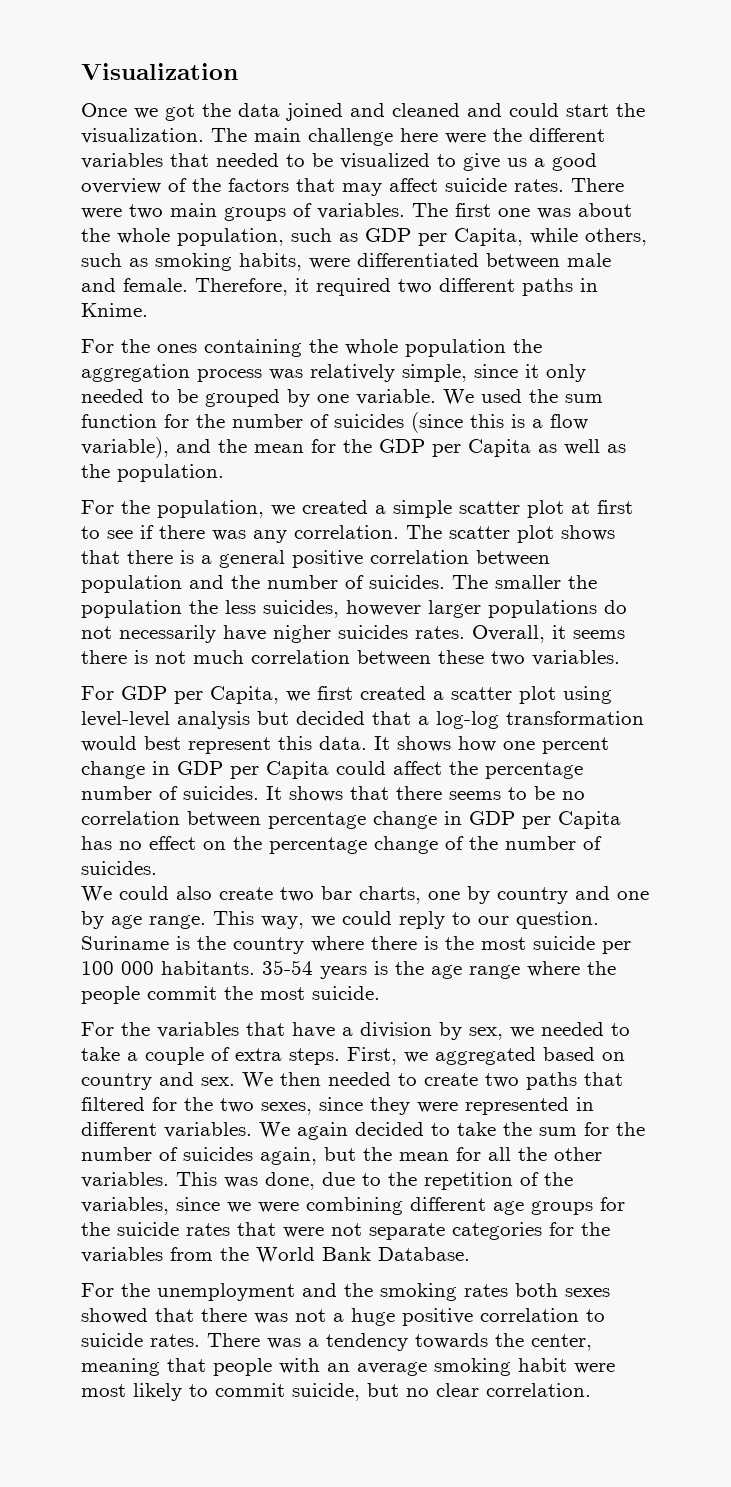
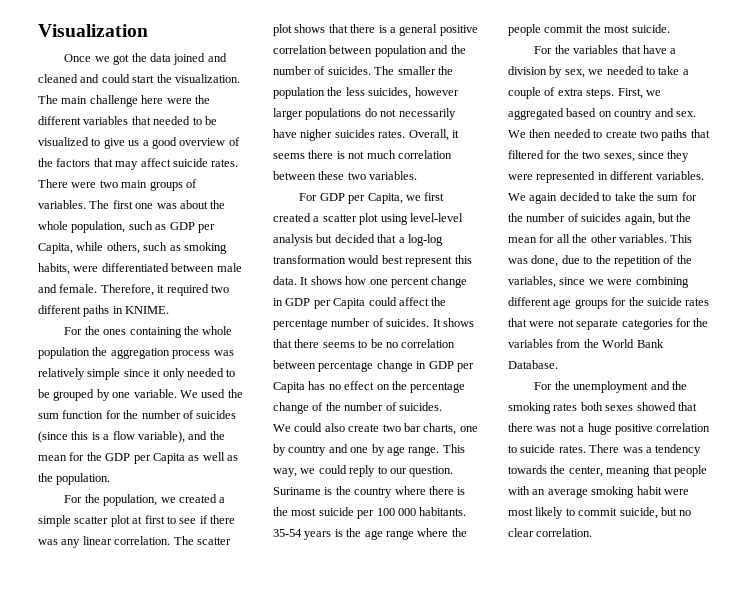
[81,303,148,317] Knime. -> [125,306,170,314] KNIME.
[402,364,467,382] simple, -> [87,368,121,380] simple
(287, 536) none -> [82,536,112,545] linear

